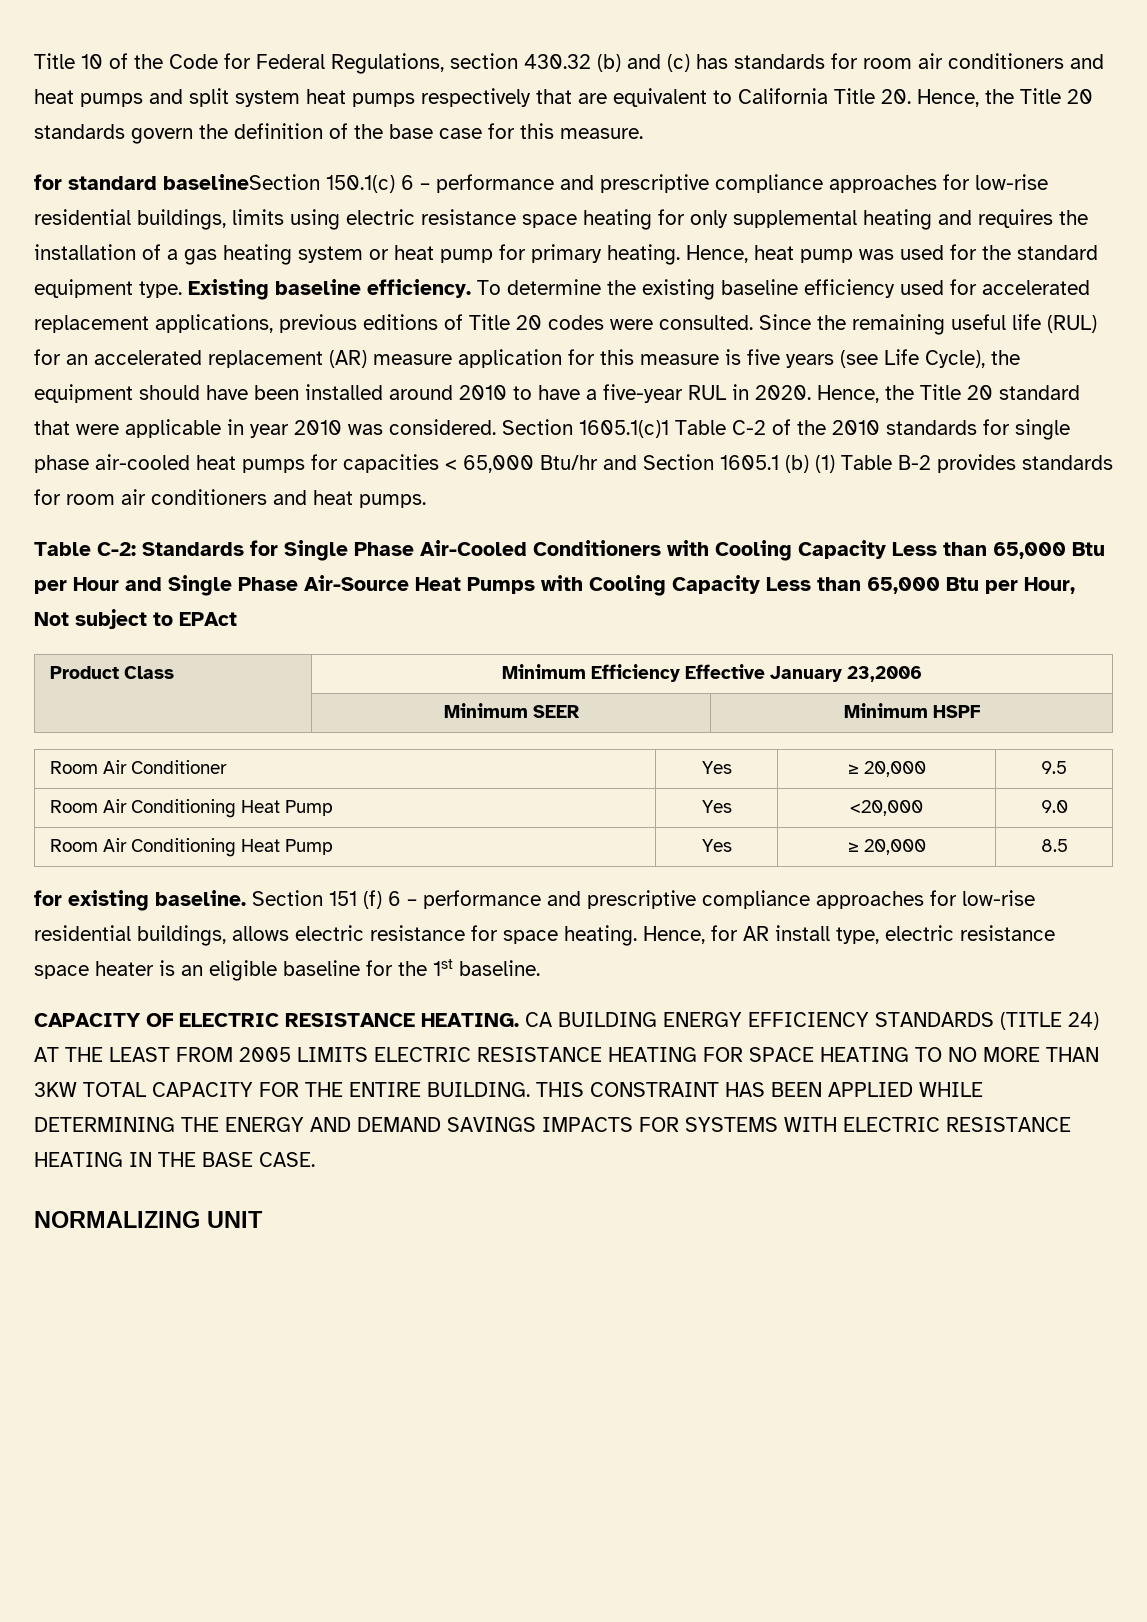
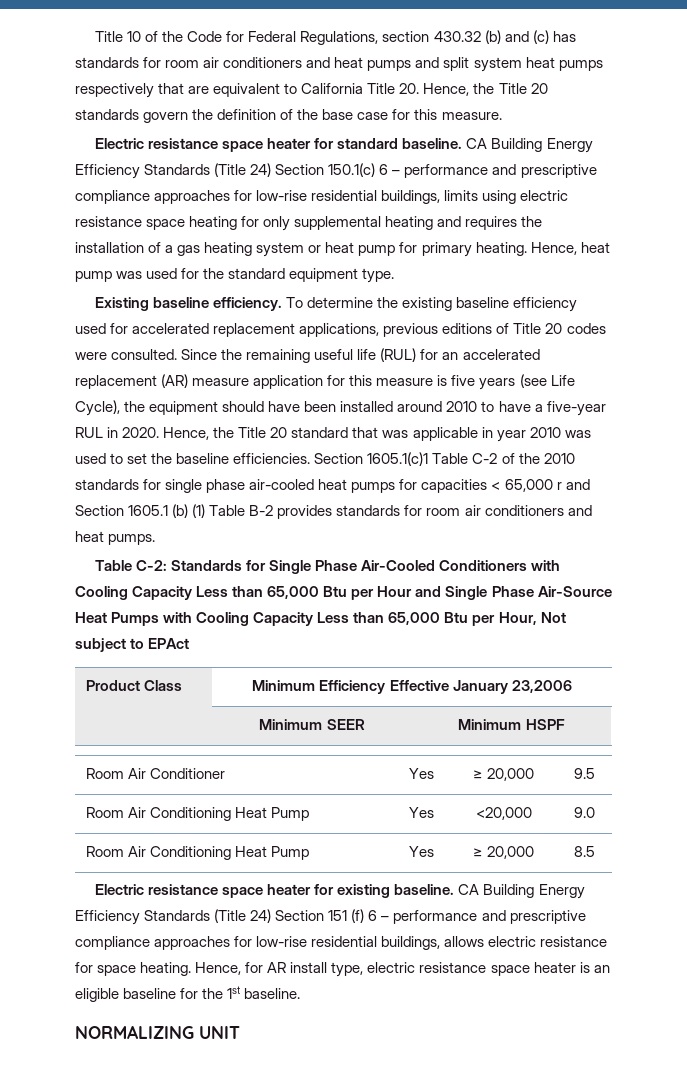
[34,174,320,190] for standard baselineSection -> [95,138,593,153] [75,163,325,179] Electric resistance space heater for standard baseline. CA Building Energy Efficiency Standards (Title 24) Section
(182, 289) none -> (395, 275) //
[76,424,119,435] were -> [382,430,409,438] was
[389,419,496,435] considered. -> [75,453,311,464] used to set the baseline efficiencies.
[540,455,598,470] Btu/hr -> [556,482,562,490] r
[34,890,246,911] for existing baseline. -> [95,884,585,899] [75,909,272,925] Electric resistance space heater for existing baseline. CA Building Energy Efficiency Standards (Title 24)
[34,1012,1099,1030] [34,1047,1099,1062] [34,1082,983,1097] [34,1117,1071,1132] [34,1152,315,1167] // CAPACITY OF ELECTRIC RESISTANCE HEATING. CA BUILDING ENERGY EFFICIENCY STANDARDS (TITLE 24) AT THE LEAST FROM 2005 LIMITS ELECTRIC RESISTANCE HEATING FOR SPACE HEATING TO NO MORE THAN 3KW TOTAL CAPACITY FOR THE ENTIRE BUILDING. THIS CONSTRAINT HAS BEEN APPLIED WHILE DETERMINING THE ENERGY AND DEMAND SAVINGS IMPACTS FOR SYSTEMS WITH ELECTRIC RESISTANCE HEATING IN THE BASE CASE. -> (301, 993) none

